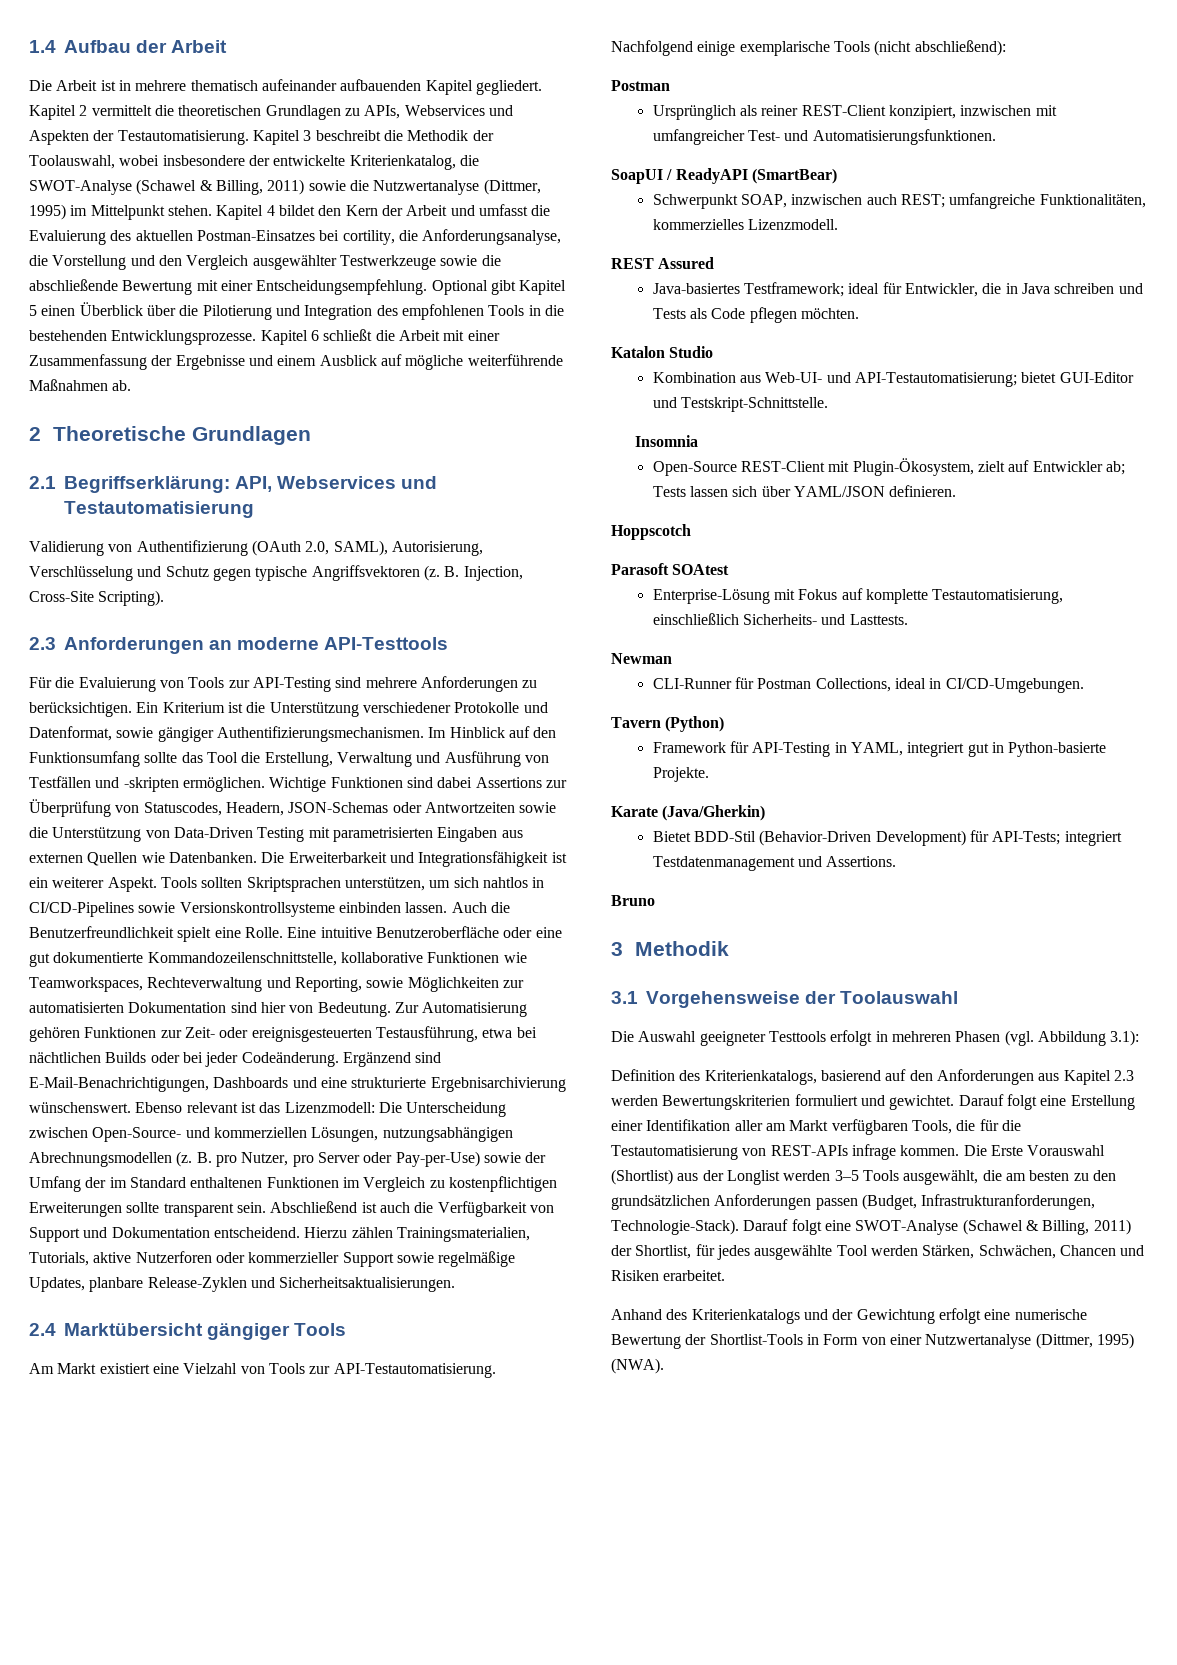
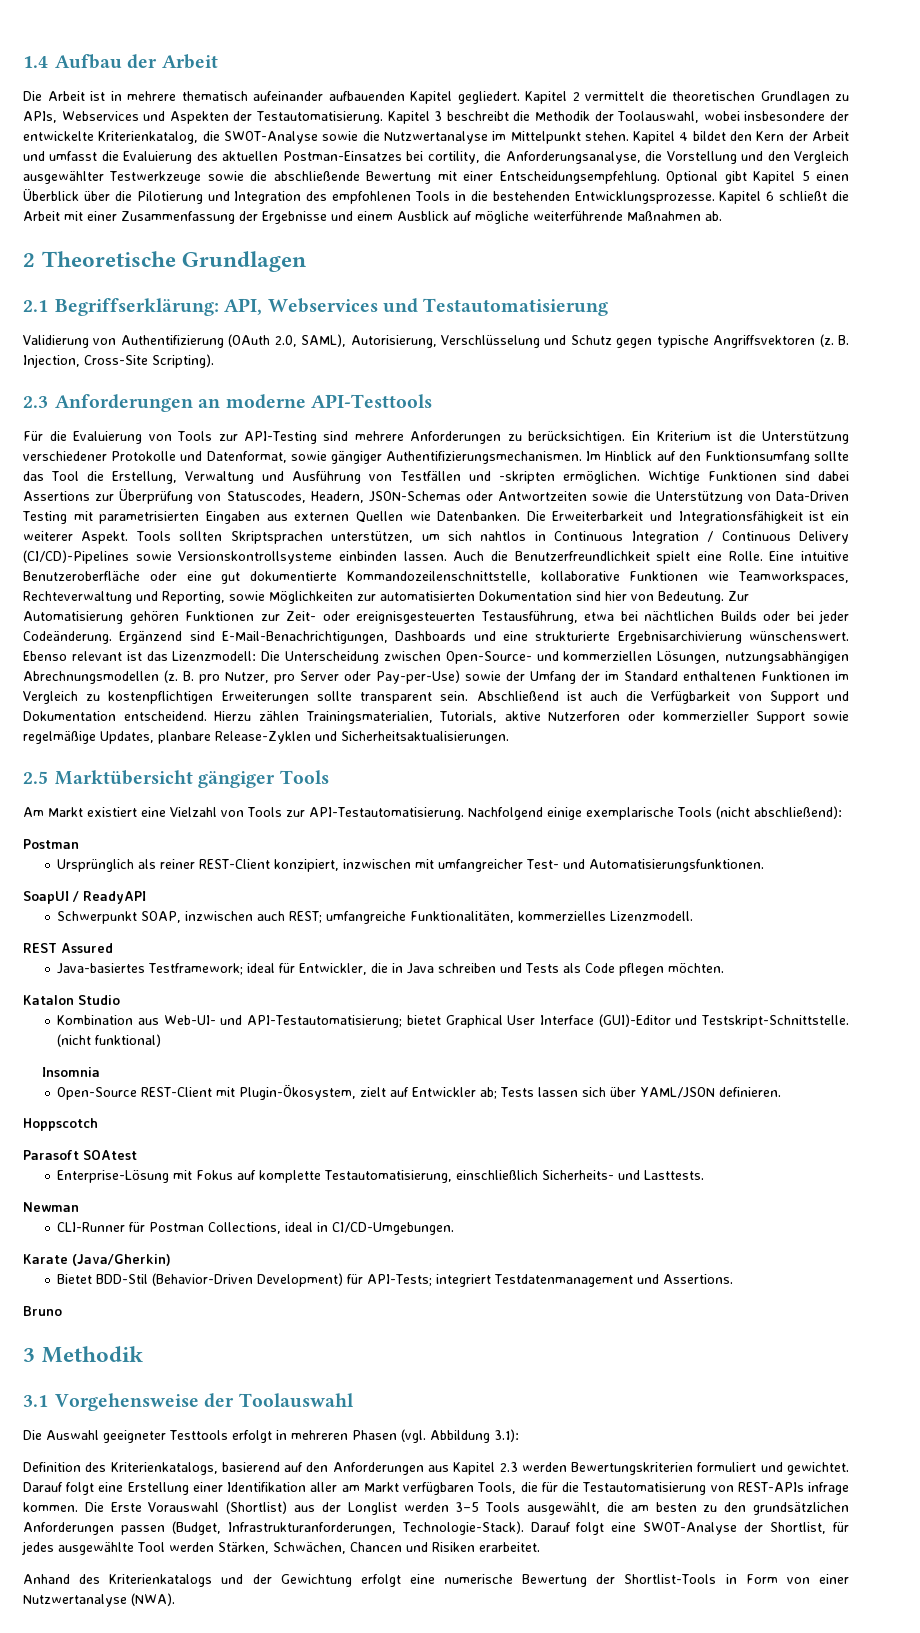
[136,179,305,195] (Schawel & Billing, 2011) -> (318, 137) none
[483,179,541,195] [29,204,66,220] (Dittmer, 1995) -> (488, 137) none
[29,902,134,917] CI/CD-Pipelines -> [554,531,849,544] [23,550,129,564] Continuous Integration / Continuous Delivery (CI/CD)-Pipelines
[29,1323,56,1336] 2.4 -> [23,771,48,784] 2.5
[751,168,837,184] (SmartBear) -> (146, 897) none
[1059,372,1134,383] GUI-Editor -> [445,1014,671,1028] Graphical User Interface (GUI)-Editor
(829, 404) none -> [57,1034,162,1047] (nicht funktional)
[611,716,725,732] [652,741,1107,757] [652,767,709,782] // Tavern (Python) // Framework für API-Testing in YAML, integriert gut in Python-basierte Projekte. -> (455, 1228) none
[962,1219,1131,1235] (Schawel & Billing, 2011) -> (738, 1528) none
[1035,1333,1134,1349] (Dittmer, 1995) -> (127, 1600) none

